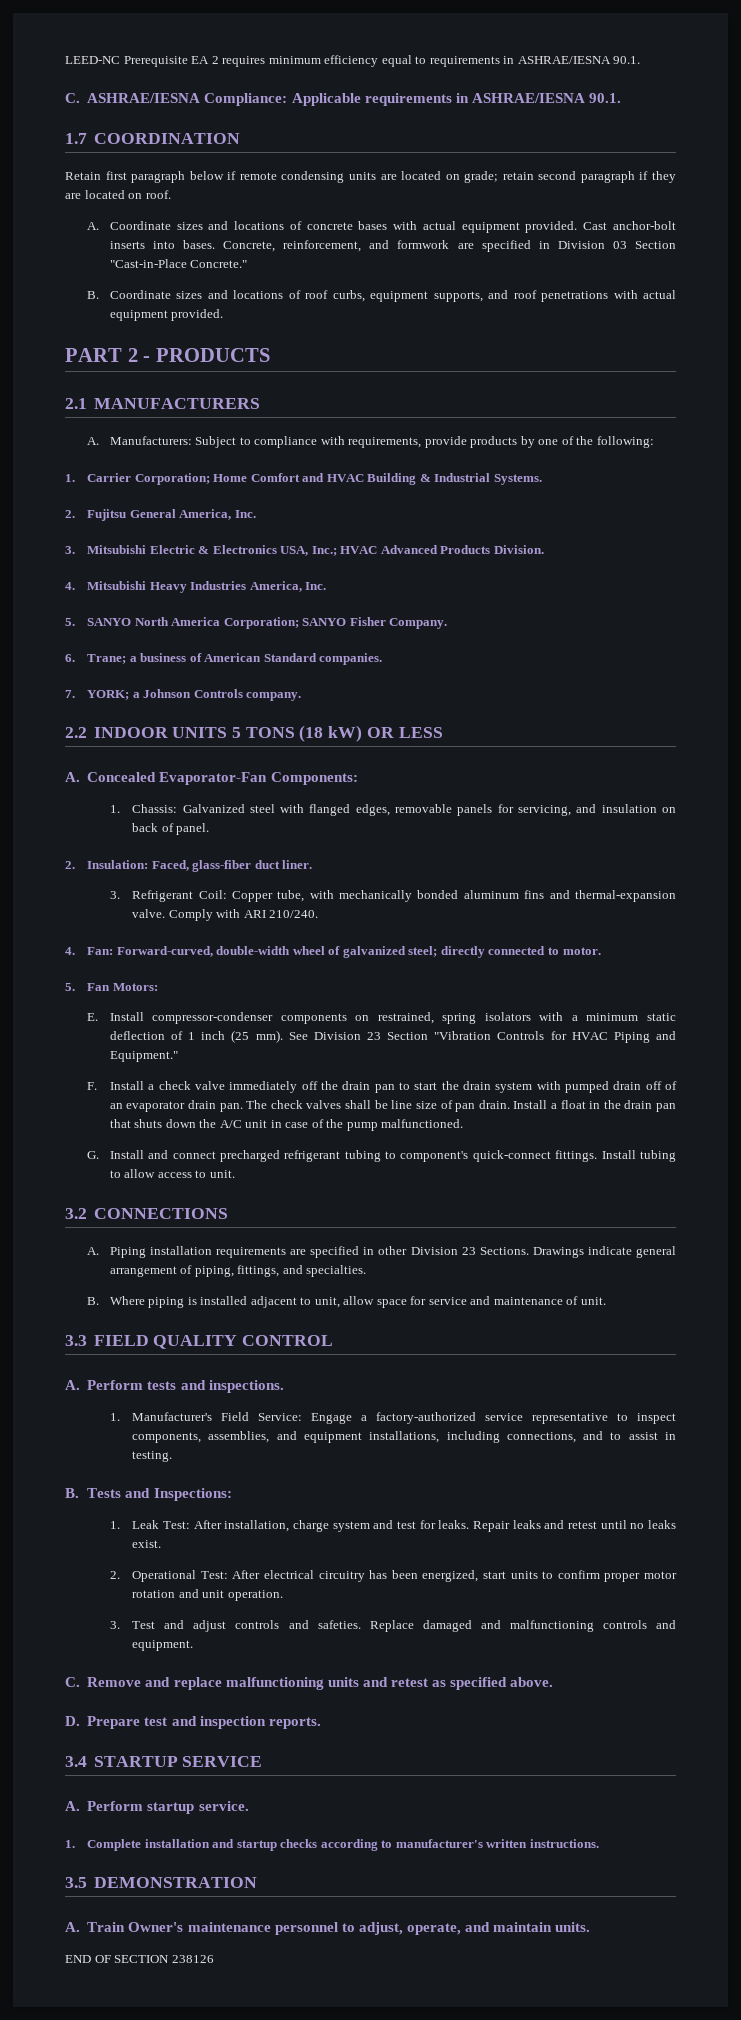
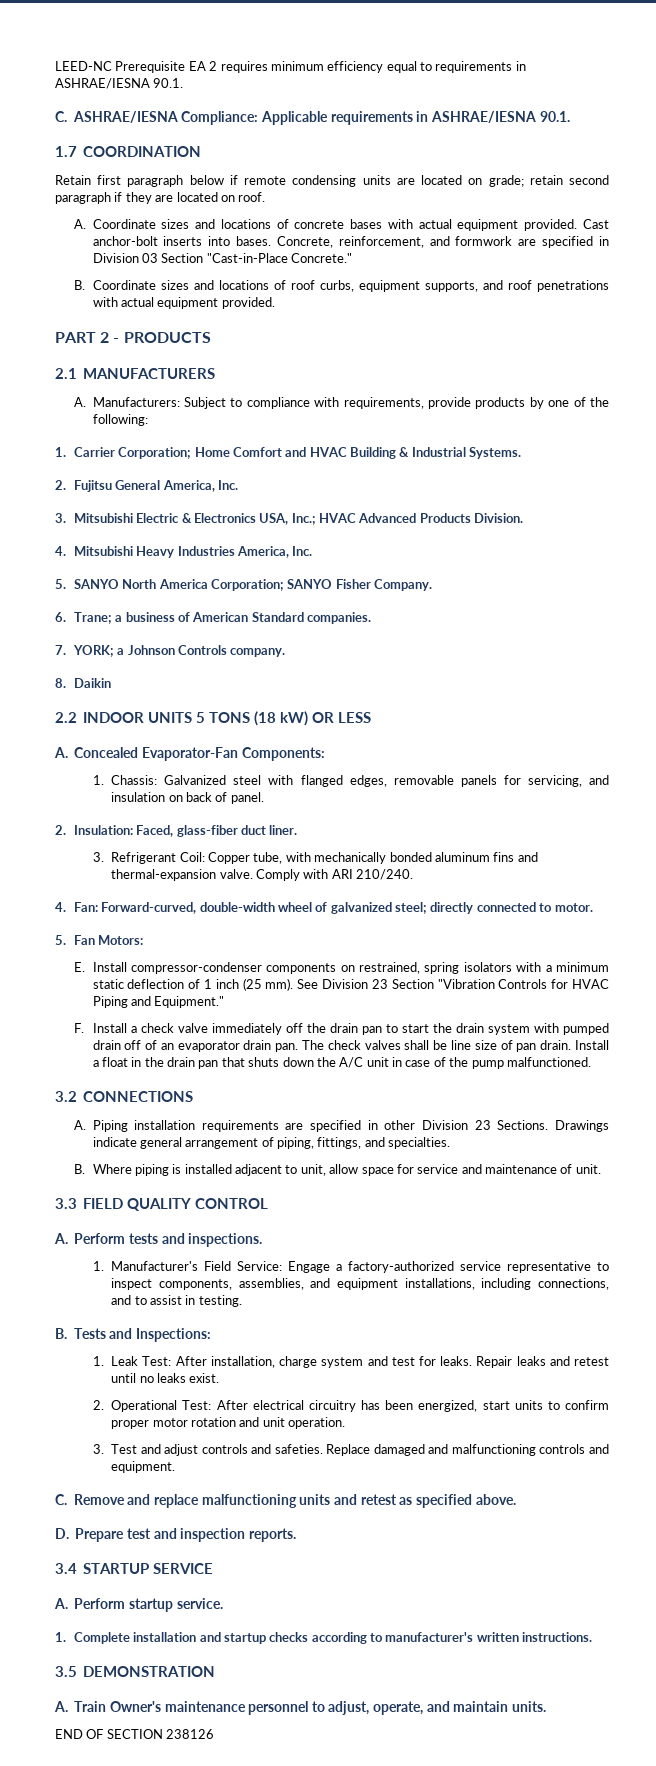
(302, 696) none -> [55,678,111,688] // 8. Daikin
[87,1150,676,1162] [109,1169,235,1178] // G. Install and connect precharged refrigerant tubing to component's quick-connect fittings. Install tubing to allow access to unit. -> (591, 1062) none

